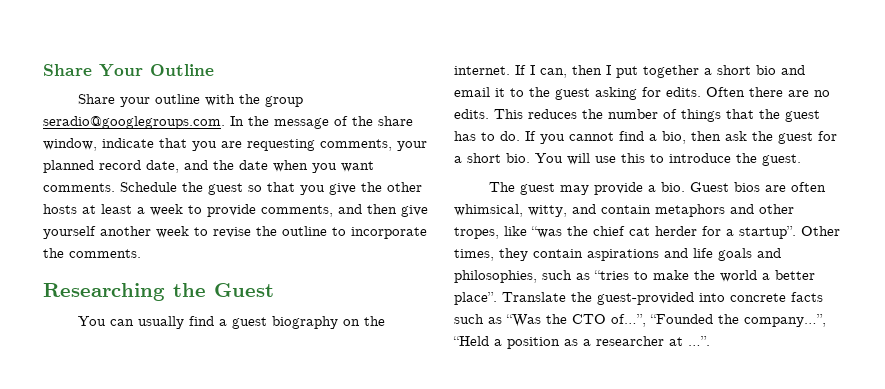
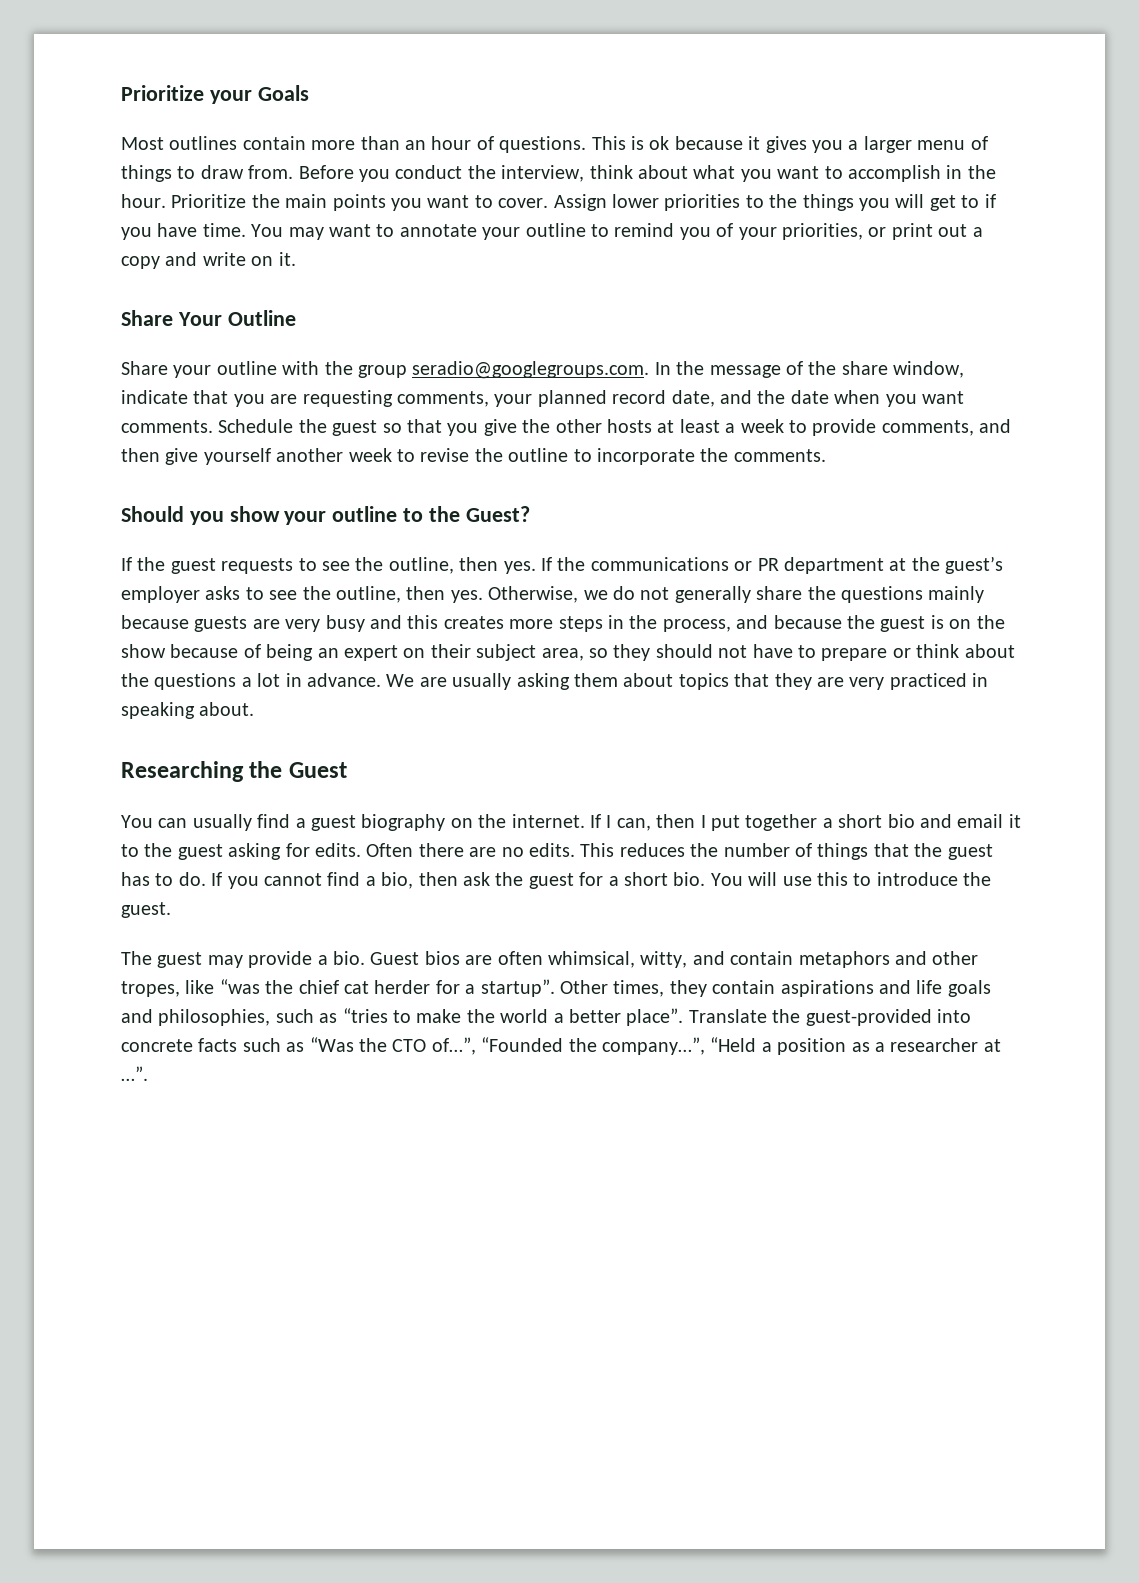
(43, 70) none -> [121,85,309,104] [121,136,988,153] [121,165,996,182] [121,194,996,211] [121,223,983,240] [121,252,296,269] Prioritize your Goals // Most outlines contain more than an hour of questions. This is ok because it gives you a larger menu of things to draw from. Before you conduct the interview, think about what you want to accomplish in the hour. Prioritize the main points you want to cover. Assign lower priorities to the things you will get to if you have time. You may want to annotate your outline to remind you of your priorities, or print out a copy and write on it. //
(141, 253) none -> [121,506,530,525] [121,556,1004,574] [121,586,985,603] [121,615,1005,632] [121,644,1015,661] [121,673,989,690] [121,702,255,719] // Should you show your outline to the Guest? // If the guest requests to see the outline, then yes. If the communications or PR department at the guest’s employer asks to see the outline, then yes. Otherwise, we do not generally share the questions mainly because guests are very busy and this creates more steps in the process, and because the guest is on the show because of being an expert on their subject area, so they should not have to prepare or think about the questions a lot in advance. We are usually asking them about topics that they are very practiced in speaking about.

